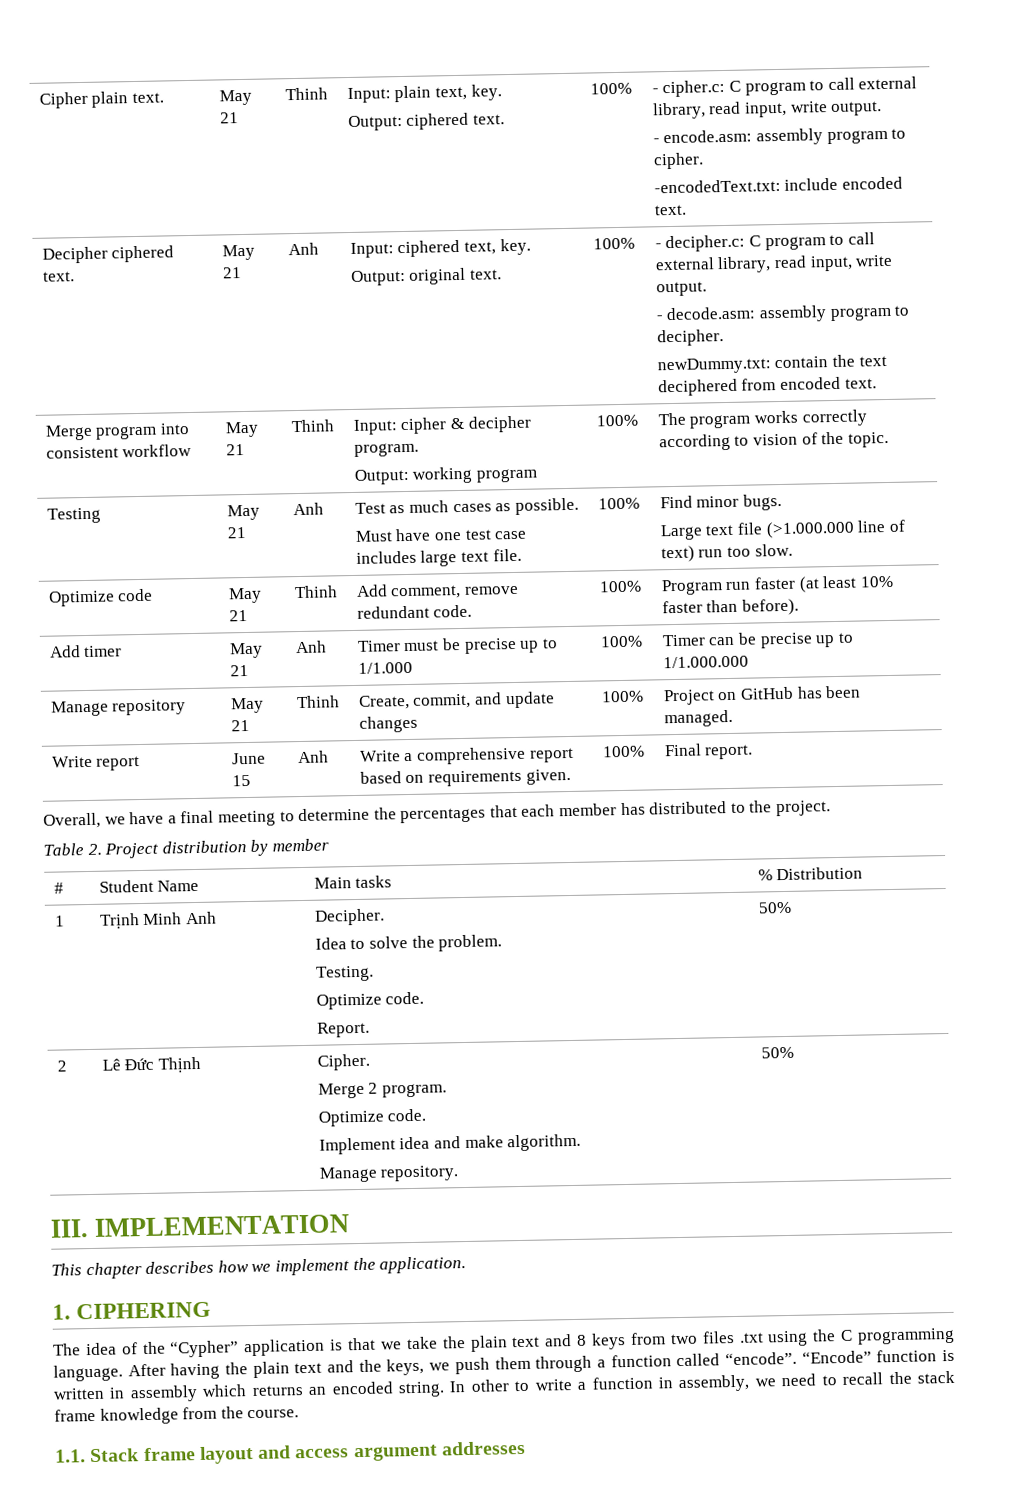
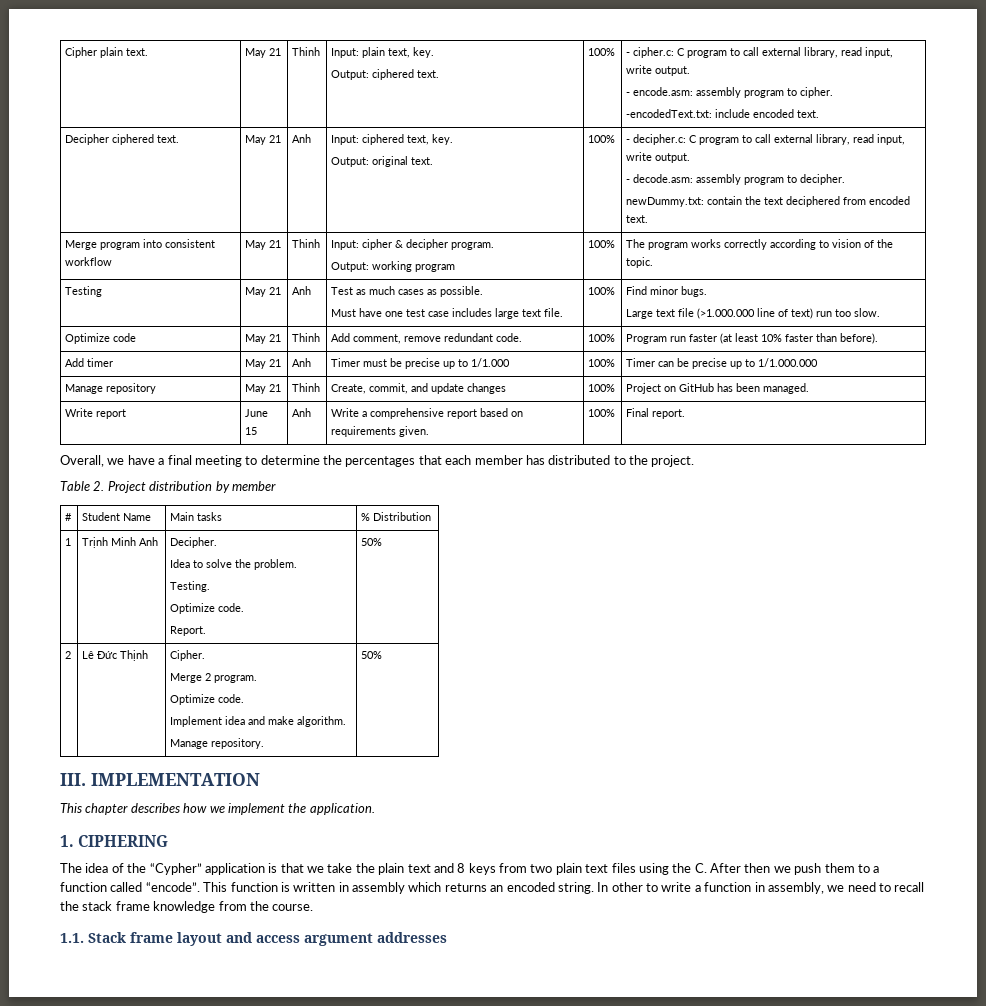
[701,1327,955,1347] [53,1358,425,1382] files .txt using the C programming language. After having the plain text and the keys, -> [555,863,771,875] plain text files using the C. After then
[535,1355,593,1373] through -> [857,864,870,873] to
[801,1350,872,1364] “Encode” -> [203,882,228,892] This

